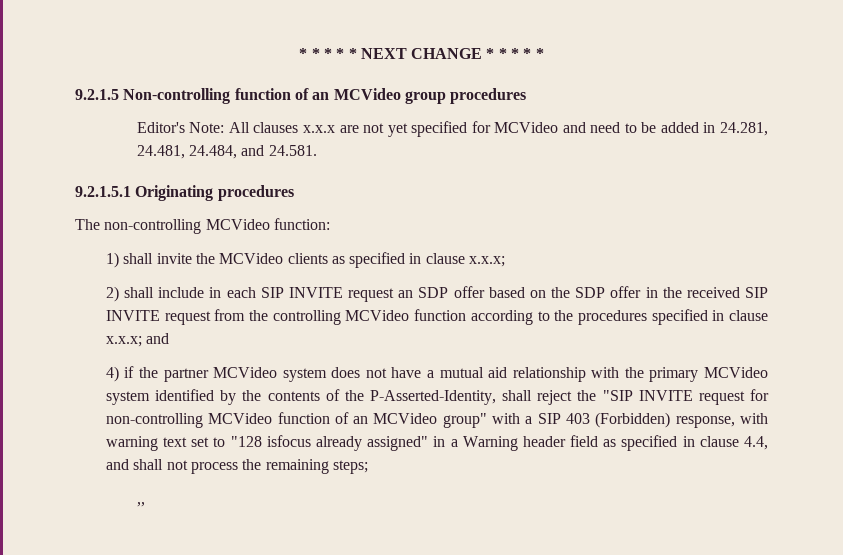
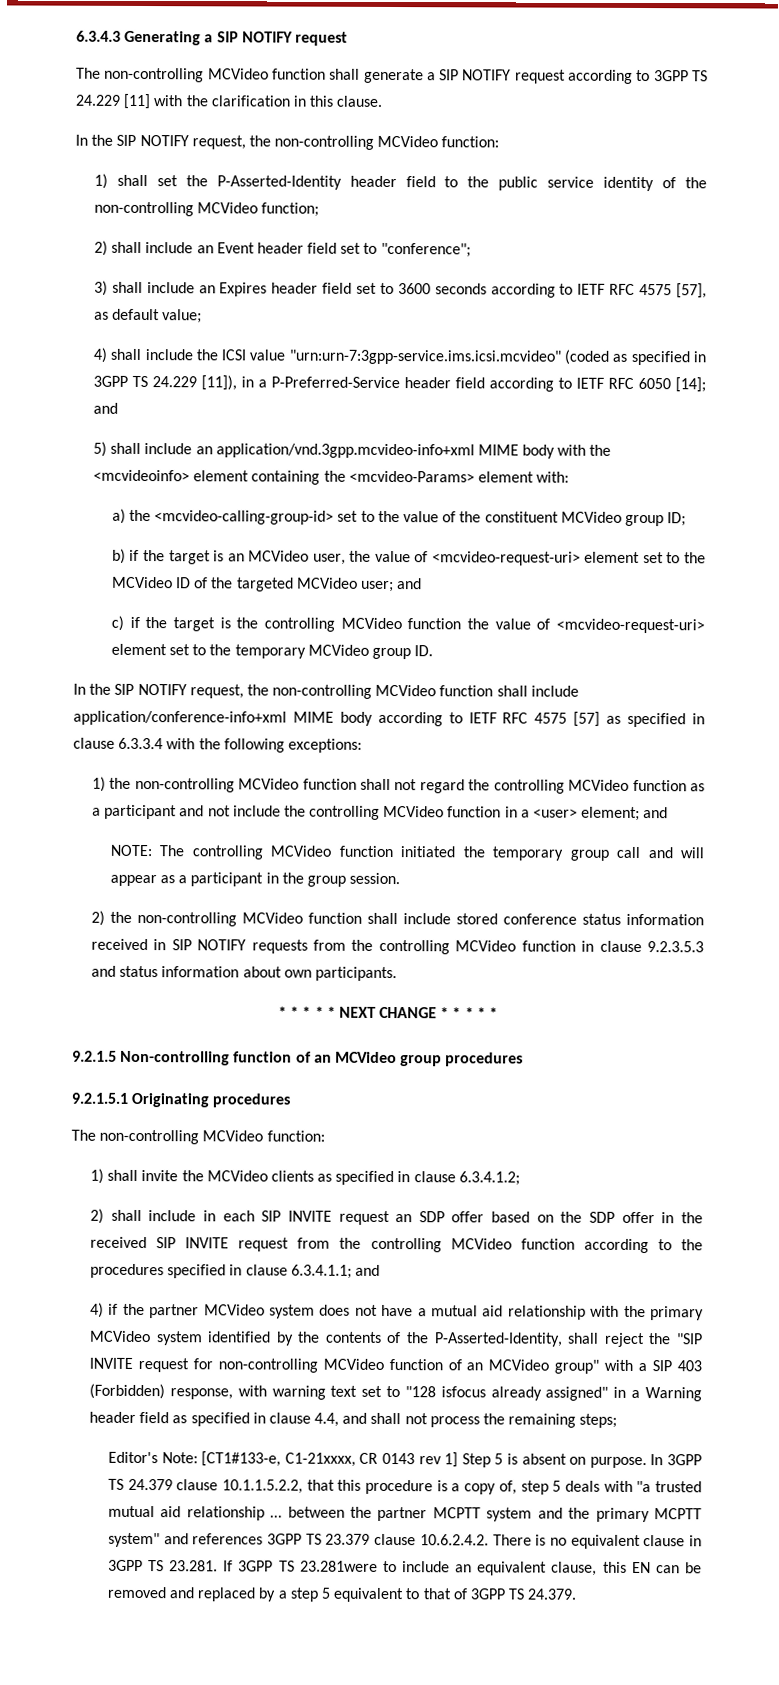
(299, 53) none -> [76,30,348,46] [76,67,708,84] [75,93,383,110] [75,134,500,150] [93,173,707,192] [93,201,320,217] [93,240,471,258] [93,280,707,299] [93,308,203,324] [92,347,707,366] [92,375,707,393] [92,402,118,414] [92,441,612,459] [92,469,570,485] [111,508,687,527] [111,548,706,566] [111,576,423,593] [110,615,705,634] [110,643,434,660] [73,683,579,699] [73,710,705,728] [73,737,362,753] [91,776,706,794] [91,804,669,822] [109,844,704,861] [109,872,401,887] [90,910,704,927] [90,938,705,955] [90,965,397,982] 6.3.4.3 Generating a SIP NOTIFY request // The non-controlling MCVideo function shall generate a SIP NOTIFY request according to 3GPP TS 24.229 [11] with the clarification in this clause. // In the SIP NOTIFY request, the non-controlling MCVideo function: // 1) shall set the P-Asserted-Identity header field to the public service identity of the non-controlling MCVideo function; // 2) shall include an Event header field set to "conference"; // 3) shall include an Expires header field set to 3600 seconds according to IETF RFC 4575 [57], as default value; // 4) shall include the ICSI value "urn:urn-7:3gpp-service.ims.icsi.mcvideo" (coded as specified in 3GPP TS 24.229 [11]), in a P-Preferred-Service header field according to IETF RFC 6050 [14]; and // 5) shall include an application/vnd.3gpp.mcvideo-info+xml MIME body with the <mcvideoinfo> element containing the <mcvideo-Params> element with: // a) the <mcvideo-calling-group-id> set to the value of the constituent MCVideo group ID; // b) if the target is an MCVideo user, the value of <mcvideo-request-uri> element set to the MCVideo ID of the targeted MCVideo user; and // c) if the target is the controlling MCVideo function the value of <mcvideo-request-uri> element set to the temporary MCVideo group ID. // In the SIP NOTIFY request, the non-controlling MCVideo function shall include application/conference-info+xml MIME body according to IETF RFC 4575 [57] as specified in clause 6.3.3.4 with the following exceptions: // 1) the non-controlling MCVideo function shall not regard the controlling MCVideo function as a participant and not include the controlling MCVideo function in a <user> element; and // NOTE: The controlling MCVideo function initiated the temporary group call and will appear as a participant in the group session. // 2) the non-controlling MCVideo function shall include stored conference status information received in SIP NOTIFY requests from the controlling MCVideo function in clause 9.2.3.5.3 and status information about own participants. //
[136,121,769,137] [136,145,317,159] // Editor's Note: All clauses x.x.x are not yet specified for MCVideo and need to be added in 24.281, 24.481, 24.484, and 24.581. -> (524, 1059) none
[469,256,506,267] x.x.x; -> [458,1171,520,1186] 6.3.4.1.2;
[105,336,142,347] x.x.x; -> [290,1264,352,1279] 6.3.4.1.1;
[136,502,145,507] ,, -> [107,1451,702,1469] [107,1478,702,1495] [107,1505,702,1523] [107,1532,702,1550] [107,1559,702,1576] [106,1586,578,1603] Editor's Note: [CT1#133-e, C1-21xxxx, CR 0143 rev 1] Step 5 is absent on purpose. In 3GPP TS 24.379 clause 10.1.1.5.2.2, that this procedure is a copy of, step 5 deals with "a trusted mutual aid relationship … between the partner MCPTT system and the primary MCPTT system" and references 3GPP TS 23.379 clause 10.6.2.4.2. There is no equivalent clause in 3GPP TS 23.281. If 3GPP TS 23.281were to include an equivalent clause, this EN can be removed and replaced by a step 5 equivalent to that of 3GPP TS 24.379.

